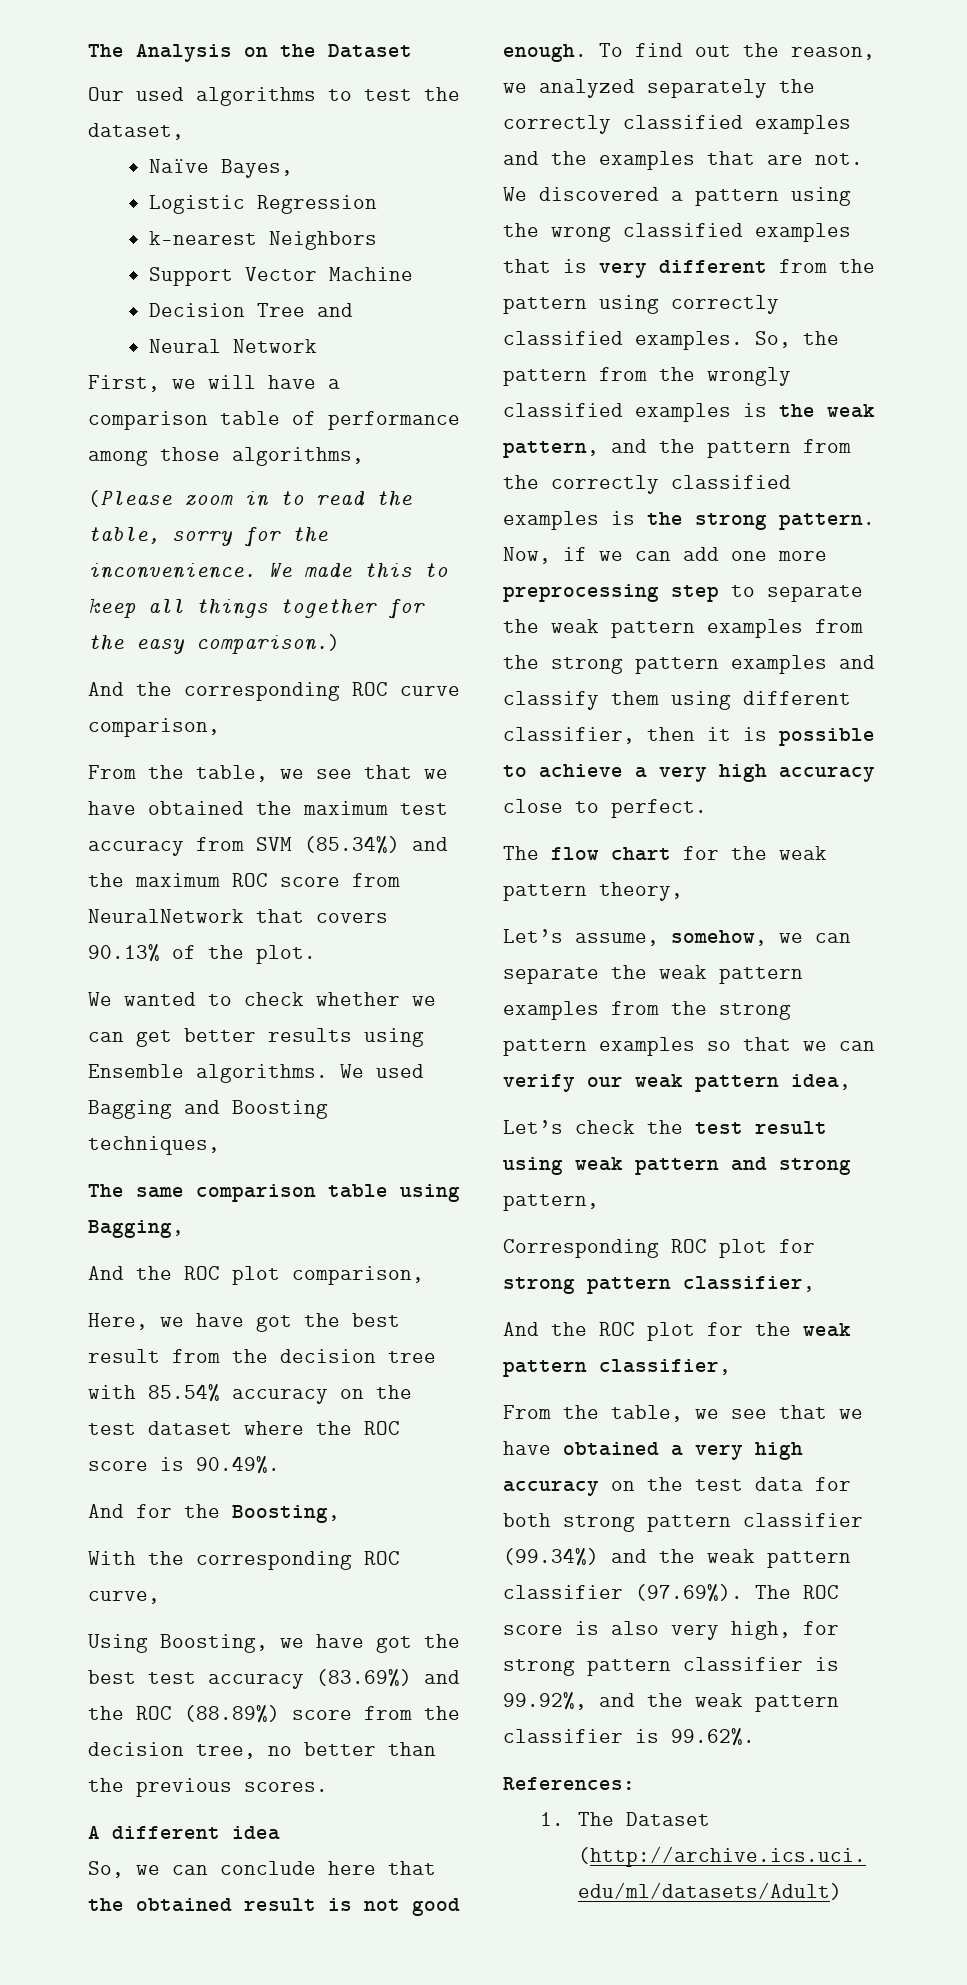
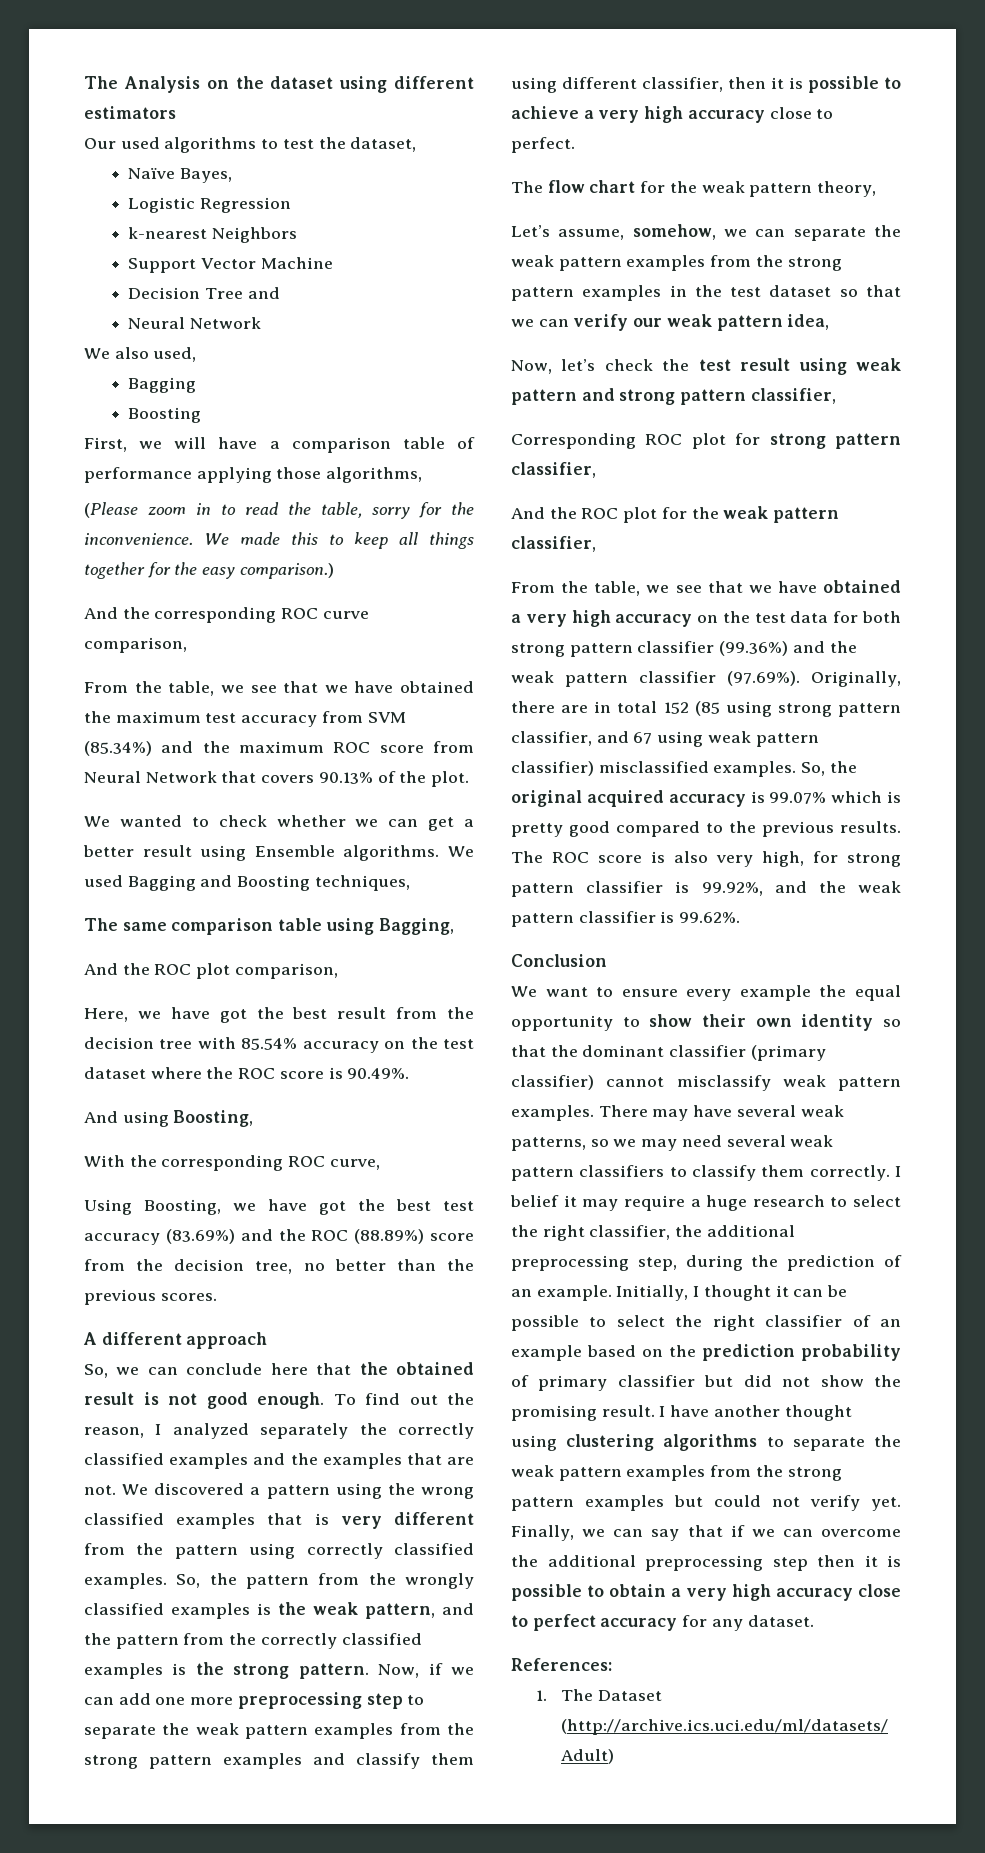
[328,44,412,58] Dataset -> [270,76,474,93] [84,106,176,119] dataset using different estimators
(317, 346) none -> [84,347,197,362] [128,377,197,393] [128,407,202,423] // We also used, // Bagging // Boosting
[88,450,148,466] among -> [196,467,272,483] applying
[88,909,244,923] NeuralNetwork -> [84,771,217,783] Neural Network
[184,1028,352,1042] better results -> [464,819,474,827] [83,845,192,857] a better result
[136,1504,220,1518] for the -> [122,1111,169,1127] using
[232,1826,280,1840] idea -> [186,1332,268,1349] approach
[503,83,527,93] we -> [155,1424,162,1435] I
(695, 1046) none -> [669,285,832,297] in the test dataset
[503,1120,563,1134] Let’s -> [511,359,596,374] Now, let’s
[503,1194,599,1211] pattern, -> [680,388,836,405] pattern classifier,
[503,1548,599,1566] (99.34%) -> [719,641,789,656] (99.36%)
(743, 1593) none -> [811,671,901,687] [511,701,901,717] [511,731,819,747] [511,761,857,777] [511,790,901,807] [511,821,901,837] Originally, there are in total 152 (85 using strong pattern classifier, and 67 using weak pattern classifier) misclassified examples. So, the original acquired accuracy is 99.07% which is pretty good compared to the previous results.
(755, 1737) none -> [511,954,607,967] [511,985,901,1001] [511,1014,901,1031] [511,1045,826,1061] [511,1075,901,1091] [511,1105,844,1121] [511,1135,834,1151] [511,1165,901,1181] [510,1195,901,1211] [511,1225,795,1241] [511,1255,902,1271] [511,1285,848,1301] [511,1315,901,1331] [511,1344,901,1361] [511,1375,901,1391] [511,1405,852,1421] [511,1434,901,1451] [511,1465,842,1481] [511,1495,901,1511] [511,1525,901,1541] [511,1555,901,1571] [511,1584,901,1601] [511,1614,814,1631] // Conclusion // We want to ensure every example the equal opportunity to show their own identity so that the dominant classifier (primary classifier) cannot misclassify weak pattern examples. There may have several weak patterns, so we may need several weak pattern classifiers to classify them correctly. I belief it may require a huge research to select the right classifier, the additional preprocessing step, during the prediction of an example. Initially, I thought it can be possible to select the right classifier of an example based on the prediction probability of primary classifier but did not show the promising result. I have another thought using clustering algorithms to separate the weak pattern examples from the strong pattern examples but could not verify yet. Finally, we can say that if we can overcome the additional preprocessing step then it is possible to obtain a very high accuracy close to perfect accuracy for any dataset.

